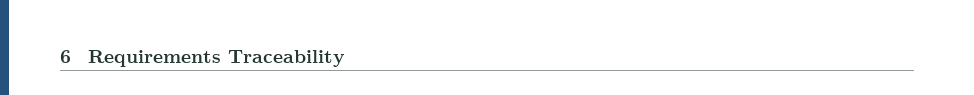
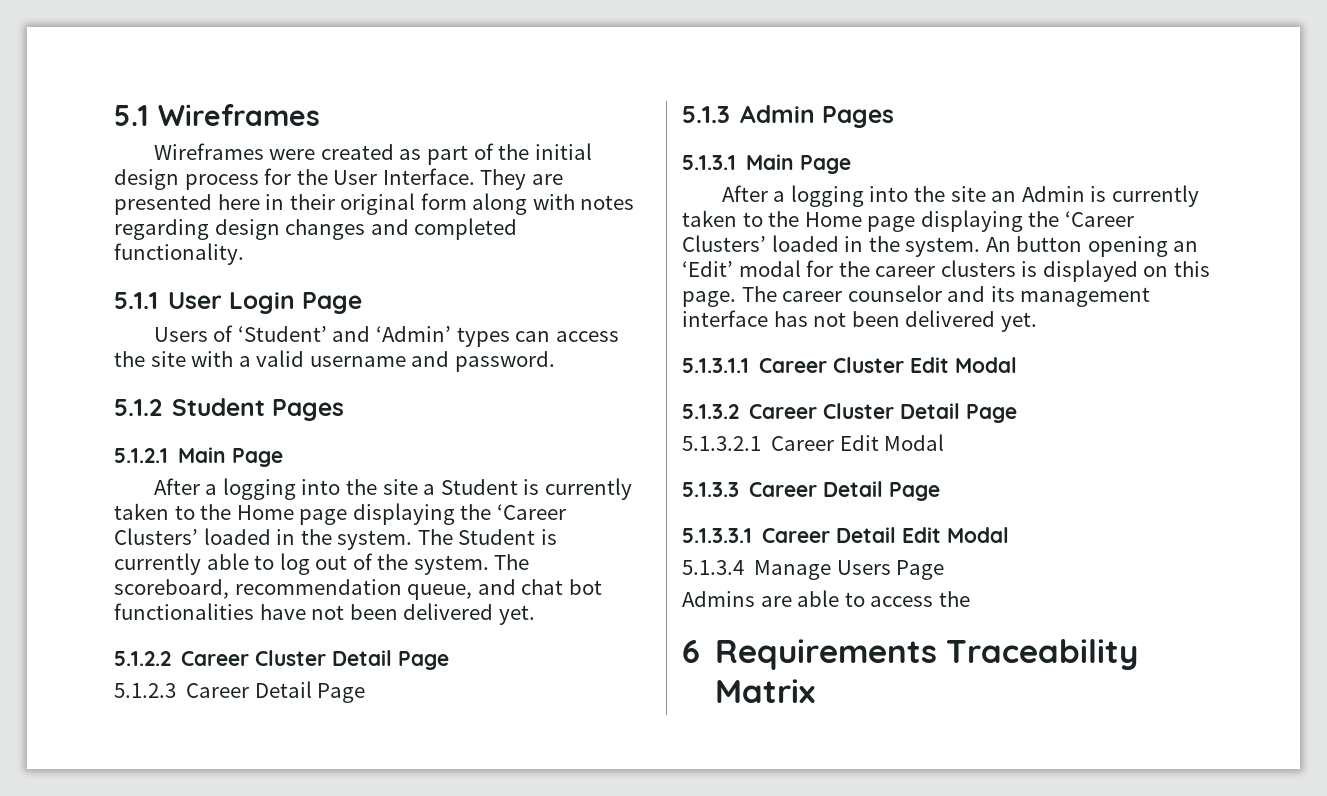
(60, 56) none -> [114,104,321,126] [153,143,592,165] [114,168,563,190] [114,193,635,215] [114,218,518,240] [114,243,244,265] [114,292,363,314] [153,325,619,347] [114,350,555,372] [114,398,345,421] [114,447,284,467] [153,478,632,500] [114,503,566,525] [114,528,557,550] [114,553,530,575] [114,579,602,600] [114,603,535,625] [114,650,450,670] [114,681,366,703] [682,105,895,128] [682,154,852,174] [721,185,1199,207] [682,210,1134,232] [682,235,1199,257] [682,260,1210,282] [682,285,1151,307] [682,310,1037,332] [682,357,1018,373] [682,403,1018,423] [682,434,945,451] [682,481,941,501] [682,527,1010,543] [682,560,945,580] [682,590,970,607] 5.1 Wireframes // Wireframes were created as part of the initial design process for the User Interface. They are presented here in their original form along with notes regarding design changes and completed functionality. // 5.1.1 User Login Page // Users of ‘Student’ and ‘Admin’ types can access the site with a valid username and password. // 5.1.2 Student Pages // 5.1.2.1 Main Page // After a logging into the site a Student is currently taken to the Home page displaying the ‘Career Clusters’ loaded in the system. The Student is currently able to log out of the system. The scoreboard, recommendation queue, and chat bot functionalities have not been delivered yet. // 5.1.2.2 Career Cluster Detail Page // 5.1.2.3 Career Detail Page // 5.1.3 Admin Pages // 5.1.3.1 Main Page // After a logging into the site an Admin is currently taken to the Home page displaying the ‘Career Clusters’ loaded in the system. An button opening an ‘Edit’ modal for the career clusters is displayed on this page. The career counselor and its management interface has not been delivered yet. // 5.1.3.1.1 Career Cluster Edit Modal // 5.1.3.2 Career Cluster Detail Page // 5.1.3.2.1 Career Edit Modal // 5.1.3.3 Career Detail Page // 5.1.3.3.1 Career Detail Edit Modal // 5.1.3.4 Manage Users Page // Admins are able to access the //
(345, 58) none -> [715,679,816,703] Matrix

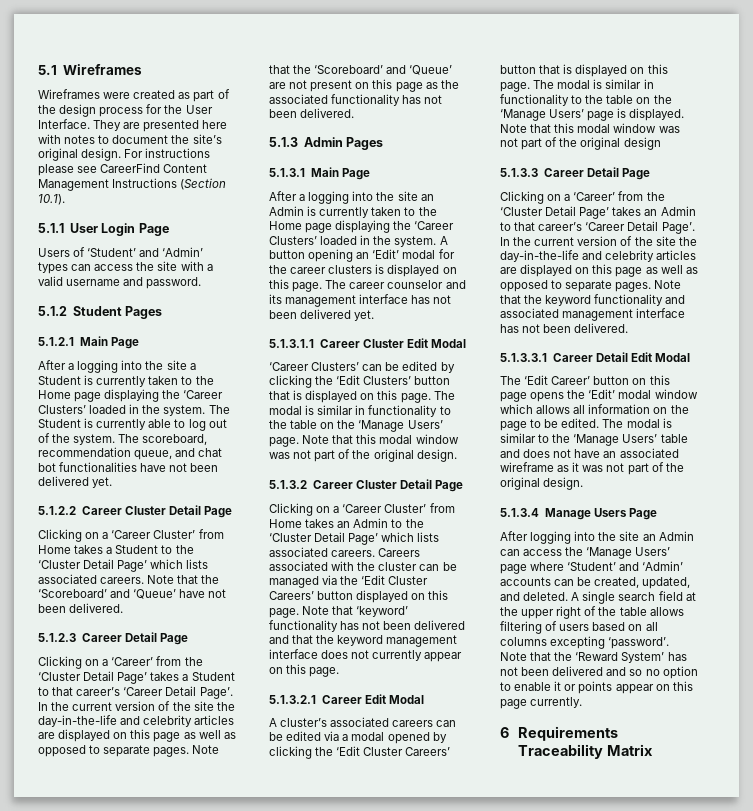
[534,143,592,160] initial -> (56, 109) none
[265,193,635,215] [114,218,518,240] [114,243,244,265] in their original form along with notes regarding design changes and completed functionality. -> [38,134,222,144] [38,148,211,161] [38,163,208,176] [38,178,227,191] [38,194,65,205] with notes to document the site’s original design. For instructions please see CareerFind Content Management Instructions (Section 10.1).
[114,681,366,703] 5.1.2.3 Career Detail Page -> [38,529,224,542] [38,545,194,554] [38,559,209,572] [38,574,220,584] [38,589,227,599] [38,603,124,613] [38,632,188,645] [38,656,203,669] [38,671,235,684] [38,686,233,699] [38,701,235,711] [38,715,235,727] [38,729,236,742] [38,745,220,757] [269,65,453,75] [269,79,459,92] [269,94,443,106] [269,108,355,118] Clicking on a ‘Career Cluster’ from Home takes a Student to the ‘Cluster Detail Page’ which lists associated careers. Note that the ‘Scoreboard’ and ‘Queue’ have not been delivered. // 5.1.2.3 Career Detail Page // Clicking on a ‘Career’ from the ‘Cluster Detail Page’ takes a Student to that career’s ‘Career Detail Page’. In the current version of the site the day-in-the-life and celebrity articles are displayed on this page as well as opposed to separate pages. Note that the ‘Scoreboard’ and ‘Queue’ are not present on this page as the associated functionality has not been delivered.
[985,237,1011,252] An -> [439,236,448,245] A
(1018, 365) none -> [269,361,455,373] [269,375,451,388] [269,390,455,403] [269,405,451,417] [269,420,443,432] [269,434,459,447] [269,449,457,462] // ‘Career Clusters’ can be edited by clicking the ‘Edit Clusters’ button that is displayed on this page. The modal is similar in functionality to the table on the ‘Manage Users’ page. Note that this modal window was not part of the original design.
[682,434,945,451] [682,481,941,501] 5.1.3.2.1 Career Edit Modal // 5.1.3.3 Career Detail Page -> [269,503,455,516] [269,518,424,528] [269,532,440,545] [269,547,421,557] [269,561,457,571] [269,575,429,588] [269,590,449,603] [269,606,409,618] [269,620,466,632] [269,635,458,647] [269,649,463,662] [269,664,340,677] [269,694,424,704] [269,717,457,727] [269,731,447,744] [269,746,451,759] [500,64,668,77] [500,79,654,92] [500,94,672,106] [500,108,685,121] [500,123,680,133] [500,137,661,150] [500,167,650,180] [500,191,665,204] [500,206,696,219] [500,221,695,234] [500,236,697,246] [500,250,697,262] [500,264,698,277] [500,280,682,292] [500,294,686,306] [500,308,686,321] [500,323,629,333] Clicking on a ‘Career Cluster’ from Home takes an Admin to the ‘Cluster Detail Page’ which lists associated careers. Careers associated with the cluster can be managed via the ‘Edit Cluster Careers’ button displayed on this page. Note that ‘keyword’ functionality has not been delivered and that the keyword management interface does not currently appear on this page. // 5.1.3.2.1 Career Edit Modal // A cluster’s associated careers can be edited via a modal opened by clicking the ‘Edit Cluster Careers’ button that is displayed on this page. The modal is similar in functionality to the table on the ‘Manage Users’ page is displayed. Note that this modal window was not part of the original design // 5.1.3.3 Career Detail Page // Clicking on a ‘Career’ from the ‘Cluster Detail Page’ takes an Admin to that career’s ‘Career Detail Page’. In the current version of the site the day-in-the-life and celebrity articles are displayed on this page as well as opposed to separate pages. Note that the keyword functionality and associated management interface has not been delivered.
[682,560,945,580] [682,590,970,607] 5.1.3.4 Manage Users Page // Admins are able to access the -> [500,375,670,385] [500,389,698,402] [500,404,689,414] [500,418,672,431] [500,433,688,446] [500,448,679,458] [500,462,684,475] [500,477,584,490] [500,508,657,520] [500,531,694,544] [500,547,671,559] [500,561,684,574] [500,577,691,589] [500,591,696,604] [500,606,684,619] [500,621,658,634] [500,636,670,649] [500,652,687,663] [500,666,698,679] [500,681,693,694] [500,697,583,709] The ‘Edit Career’ button on this page opens the ‘Edit’ modal window which allows all information on the page to be edited. The modal is similar to the ‘Manage Users’ table and does not have an associated wireframe as it was not part of the original design. // 5.1.3.4 Manage Users Page // After logging into the site an Admin can access the ‘Manage Users’ page where ‘Student’ and ‘Admin’ accounts can be created, updated, and deleted. A single search field at the upper right of the table allows filtering of users based on all columns excepting ‘password’. Note that the ‘Reward System’ has not been delivered and so no option to enable it or points appear on this page currently.

